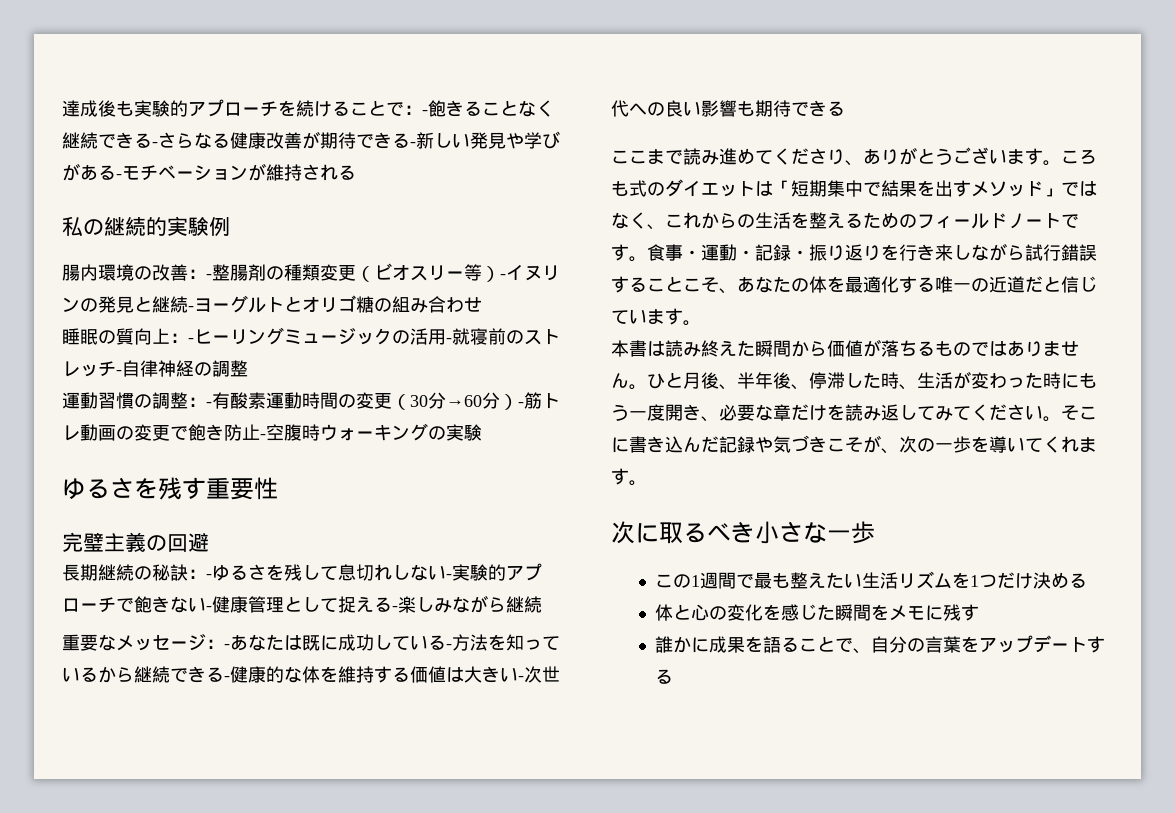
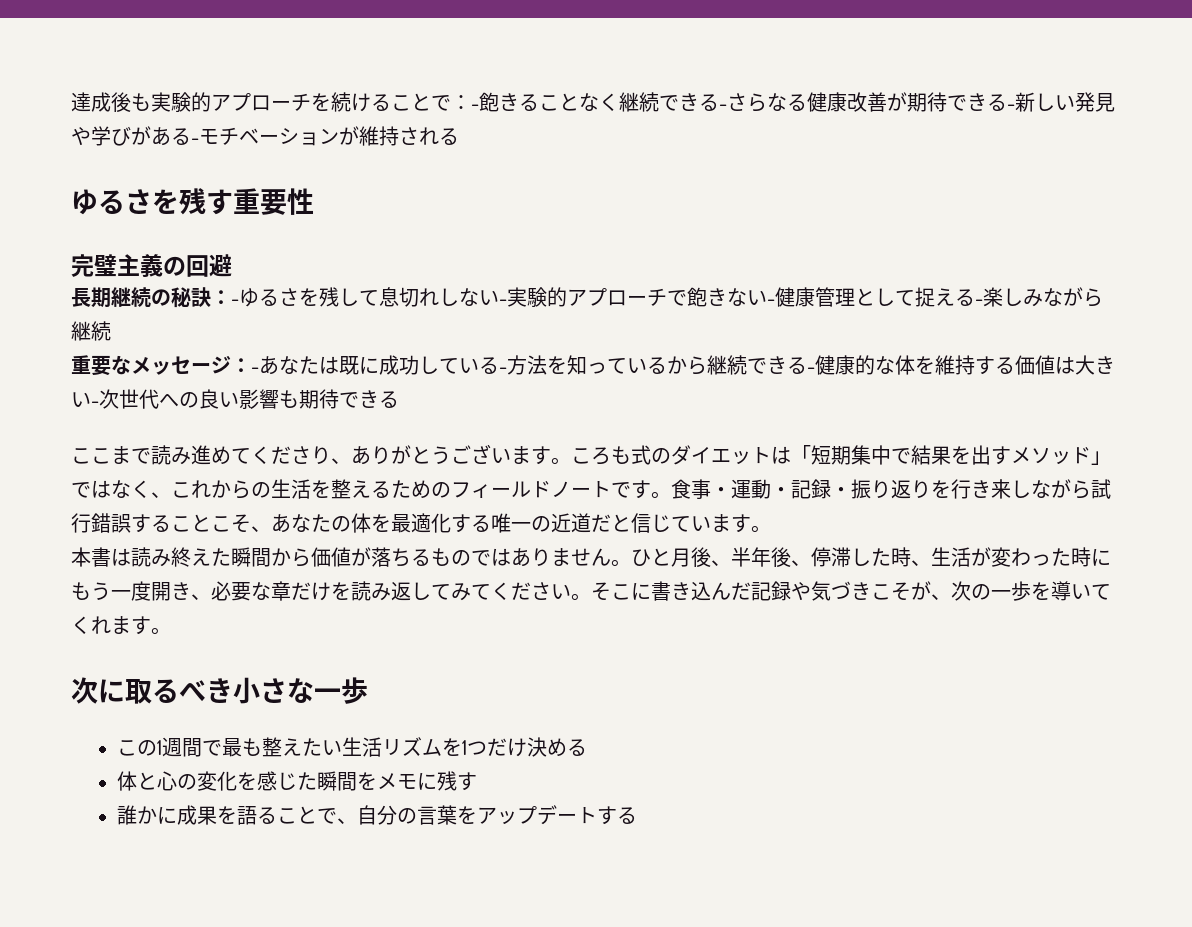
[62,216,230,237] [62,263,560,282] [62,295,482,313] [62,327,560,345] [62,360,248,377] [62,392,560,410] [62,423,482,441] // 私の継続的実験例 // 腸内環境の改善：-整腸剤の種類変更（ビオスリー等）-イヌリンの発見と継続-ヨーグルトとオリゴ糖の組み合わせ // 睡眠の質向上：-ヒーリングミュージックの活用-就寝前のストレッチ-自律神経の調整 // 運動習慣の調整：-有酸素運動時間の変更（30分→60分）-筋トレ動画の変更で飽き防止-空腹時ウォーキングの実験 -> (459, 136) none

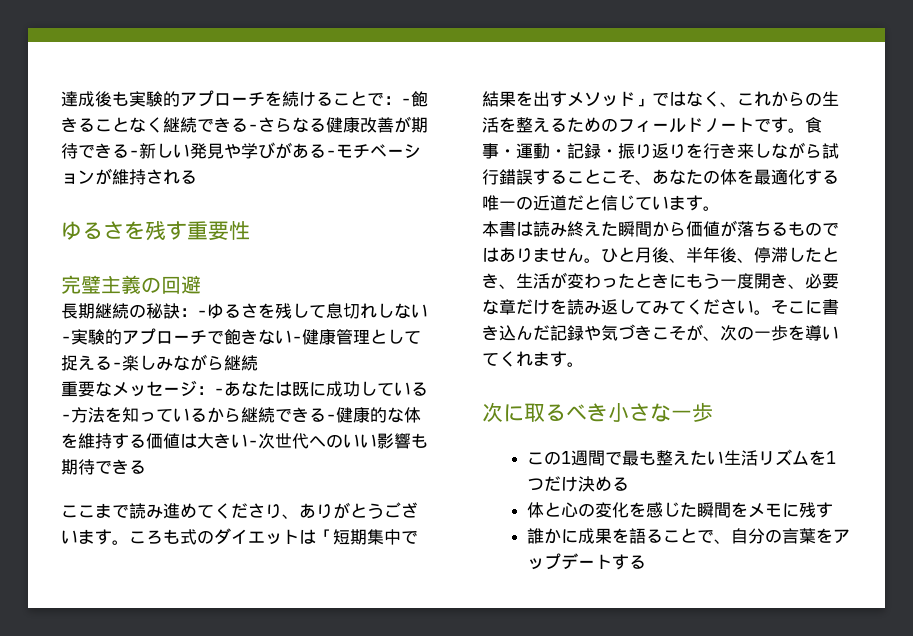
[199,389,219,409] 良 -> [343,434,360,448] い
[891,547,911,567] 時 -> [822,247,839,262] [482,273,499,288] とき
[1071,547,1091,567] 時 -> [635,273,669,288] とき

